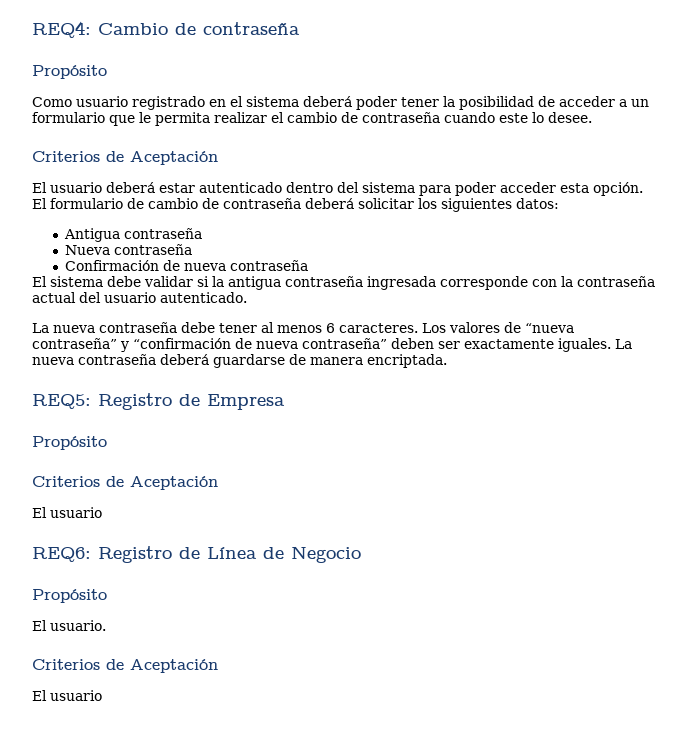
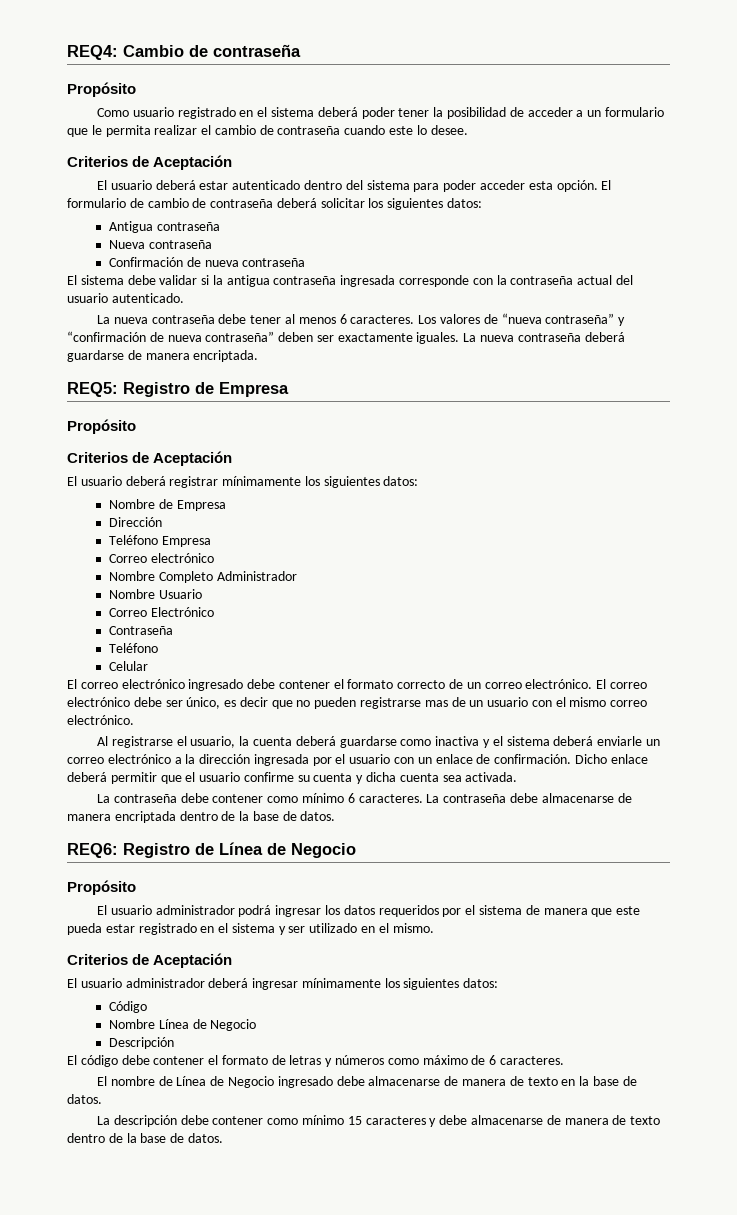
(102, 512) none -> [125,476,419,488] [109,499,226,511] [109,517,163,527] [109,535,211,547] [109,553,214,563] [109,571,297,583] [109,589,202,599] [109,607,214,617] [109,626,174,635] [109,643,159,653] [109,661,149,671] [67,679,647,691] [67,697,648,709] [67,715,134,725] [97,736,660,748] [67,754,648,766] [67,772,518,784] [97,793,632,803] [67,811,336,823] deberá registrar mínimamente los siguientes datos: // Nombre de Empresa // Dirección // Teléfono Empresa // Correo electrónico // Nombre Completo Administrador // Nombre Usuario // Correo Electrónico // Contraseña // Teléfono // Celular // El correo electrónico ingresado debe contener el formato correcto de un correo electrónico. El correo electrónico debe ser único, es decir que no pueden registrarse mas de un usuario con el mismo correo electrónico. // Al registrarse el usuario, la cuenta deberá guardarse como inactiva y el sistema deberá enviarle un correo electrónico a la dirección ingresada por el usuario con un enlace de confirmación. Dicho enlace deberá permitir que el usuario confirme su cuenta y dicha cuenta sea activada. // La contraseña debe contener como mínimo 6 caracteres. La contraseña debe almacenarse de manera encriptada dentro de la base de datos.
[50,620,106,631] [32,659,218,673] [32,690,102,701] usuario. // Criterios de Aceptación // El usuario -> [110,905,641,917] [67,923,434,935] [67,953,233,968] [67,978,499,990] [109,1001,148,1013] [109,1019,257,1031] [109,1037,175,1049] [67,1055,564,1067] [97,1076,637,1088] [67,1094,102,1104] [97,1115,661,1127] [67,1133,223,1143] usuario administrador podrá ingresar los datos requeridos por el sistema de manera que este pueda estar registrado en el sistema y ser utilizado en el mismo. // Criterios de Aceptación // El usuario administrador deberá ingresar mínimamente los siguientes datos: // Código // Nombre Línea de Negocio // Descripción // El código debe contener el formato de letras y números como máximo de 6 caracteres. // El nombre de Línea de Negocio ingresado debe almacenarse de manera de texto en la base de datos. // La descripción debe contener como mínimo 15 caracteres y debe almacenarse de manera de texto dentro de la base de datos.

